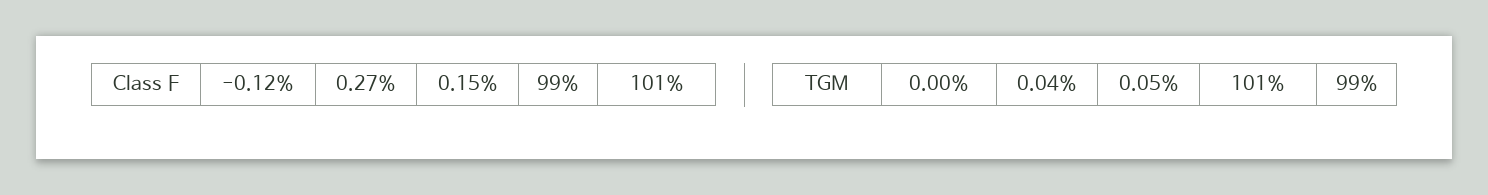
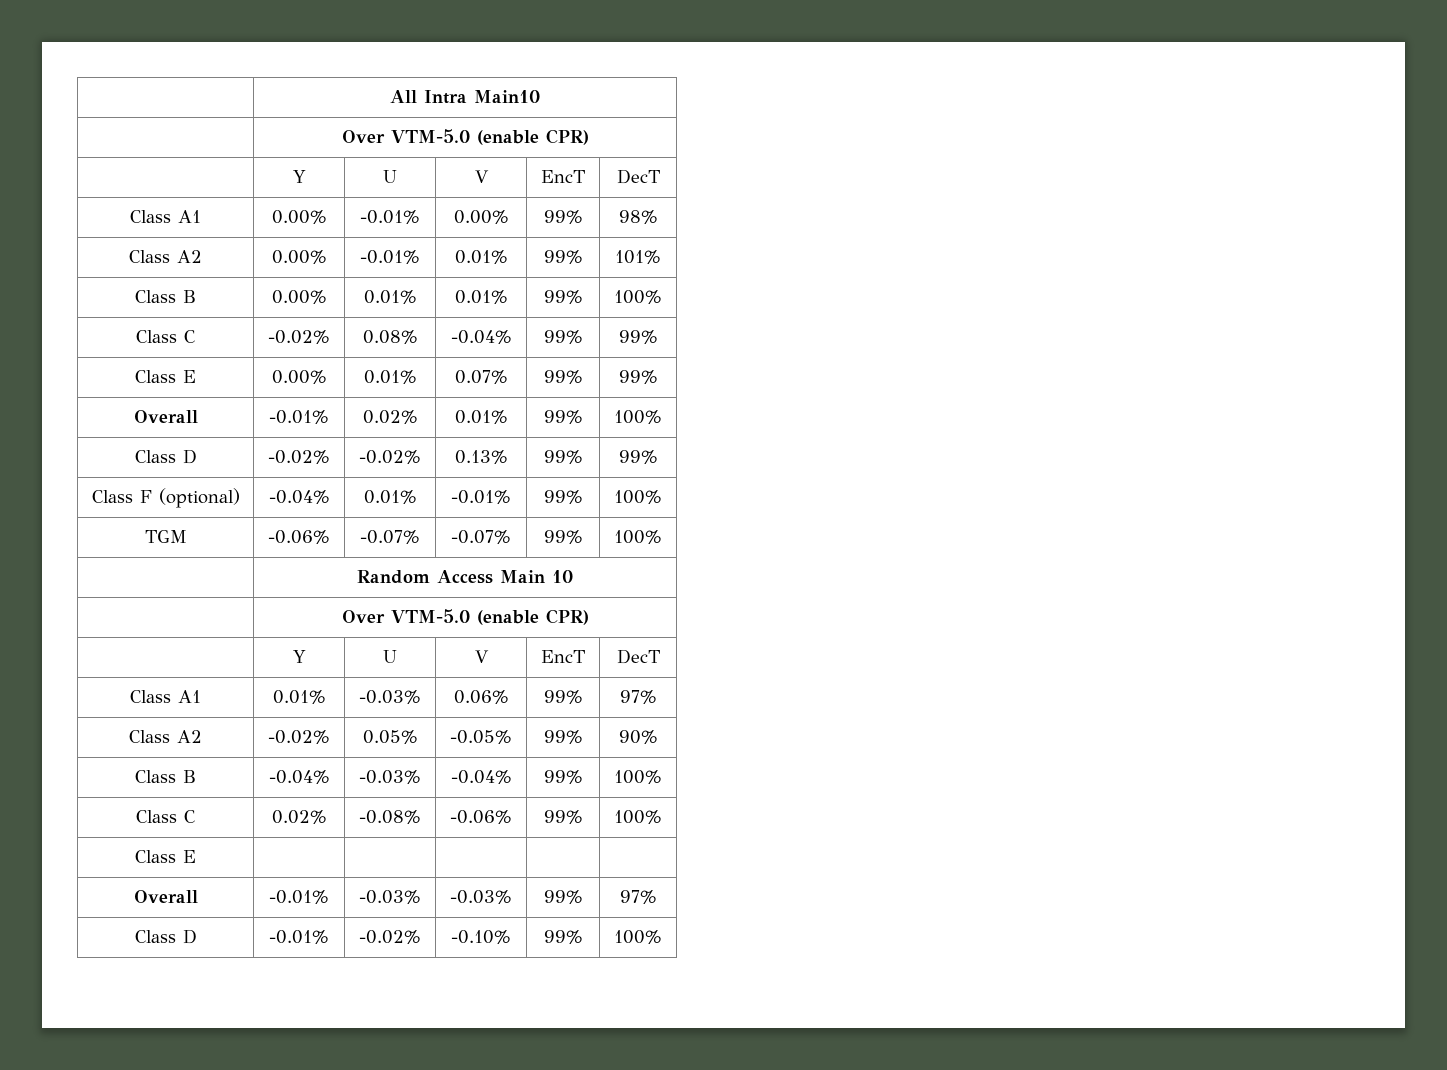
[113,75,179,91] [222,75,294,91] [336,75,396,91] [437,75,498,91] Class F | -0.12% | 0.27% | 0.15% -> [390,90,540,104] [341,129,589,145] [292,170,306,183] [383,170,397,183] [474,170,489,183] [541,170,585,183] [616,169,660,184] [130,210,201,223] [271,210,327,224] [360,210,420,224] [453,210,509,224] [543,210,583,224] [618,210,658,224] [129,250,202,263] [271,250,327,264] [360,250,420,264] [454,250,508,264] | All Intra Main10 // | Over VTM-5.0 (enable CPR) // | Y | U | V | EncT | DecT // Class A1 | 0.00% | -0.01% | 0.00% | 99% | 98% // Class A2 | 0.00% | -0.01% | 0.01%
[805,75,850,90] [909,75,969,91] [1017,75,1077,91] TGM | 0.00% | 0.04% -> [135,290,196,303] [271,290,327,304] [363,290,417,304] [454,290,508,304] [543,290,583,304] [614,290,662,304] [136,330,196,343] [268,330,330,344] [362,330,418,344] [450,330,512,344] [543,330,583,344] [618,330,658,344] [135,370,196,383] [271,370,327,384] [363,370,417,384] [454,370,508,384] [543,370,583,384] [618,370,658,384] [133,410,198,423] [269,410,329,424] [362,410,418,424] [454,410,508,424] [543,410,583,424] [614,410,662,424] [134,449,197,464] [268,450,330,464] [359,450,421,464] [454,450,508,464] [543,450,583,464] [618,450,658,464] [91,488,240,508] [268,490,330,504] [363,490,417,504] [451,490,511,504] [543,490,583,504] [614,490,662,504] [144,530,187,543] [268,530,330,544] [360,530,420,544] [451,530,511,544] [543,530,583,544] [614,530,662,544] [357,570,573,584] [341,609,589,625] [292,650,306,663] [383,650,397,663] [474,650,489,663] [541,650,585,663] [616,649,660,664] [130,690,201,703] [272,690,326,704] [359,690,421,704] [453,690,509,704] [543,690,583,704] [619,690,657,704] [129,730,202,743] [268,730,330,744] Class B | 0.00% | 0.01% | 0.01% | 99% | 100% // Class C | -0.02% | 0.08% | -0.04% | 99% | 99% // Class E | 0.00% | 0.01% | 0.07% | 99% | 99% // Overall | -0.01% | 0.02% | 0.01% | 99% | 100% // Class D | -0.02% | -0.02% | 0.13% | 99% | 99% // Class F (optional) | -0.04% | 0.01% | -0.01% | 99% | 100% // TGM | -0.06% | -0.07% | -0.07% | 99% | 100% // | Random Access Main 10 // | Over VTM-5.0 (enable CPR) // | Y | U | V | EncT | DecT // Class A1 | 0.01% | -0.03% | 0.06% | 99% | 97% // Class A2 | -0.02%
[1231,75,1285,91] [1335,75,1378,91] 101% | 99% -> [450,730,512,744] [543,730,583,744] [618,730,658,744] [135,770,196,783] [268,770,330,784] [359,770,421,784] [450,770,512,784] [543,770,583,784] [614,770,662,784] [136,810,196,823] [271,810,327,824] [359,810,421,824] [450,810,512,824] [543,810,583,824] [614,810,662,824] [135,850,196,863] [133,890,198,903] [269,890,329,904] [359,890,421,904] [450,890,512,904] [543,890,583,904] [619,890,657,904] [134,929,197,944] [269,930,329,944] [359,930,421,944] [451,930,511,944] [543,930,583,944] [614,930,662,944] -0.05% | 99% | 90% // Class B | -0.04% | -0.03% | -0.04% | 99% | 100% // Class C | 0.02% | -0.08% | -0.06% | 99% | 100% // Class E | | | | | // Overall | -0.01% | -0.03% | -0.03% | 99% | 97% // Class D | -0.01% | -0.02% | -0.10% | 99% | 100%

